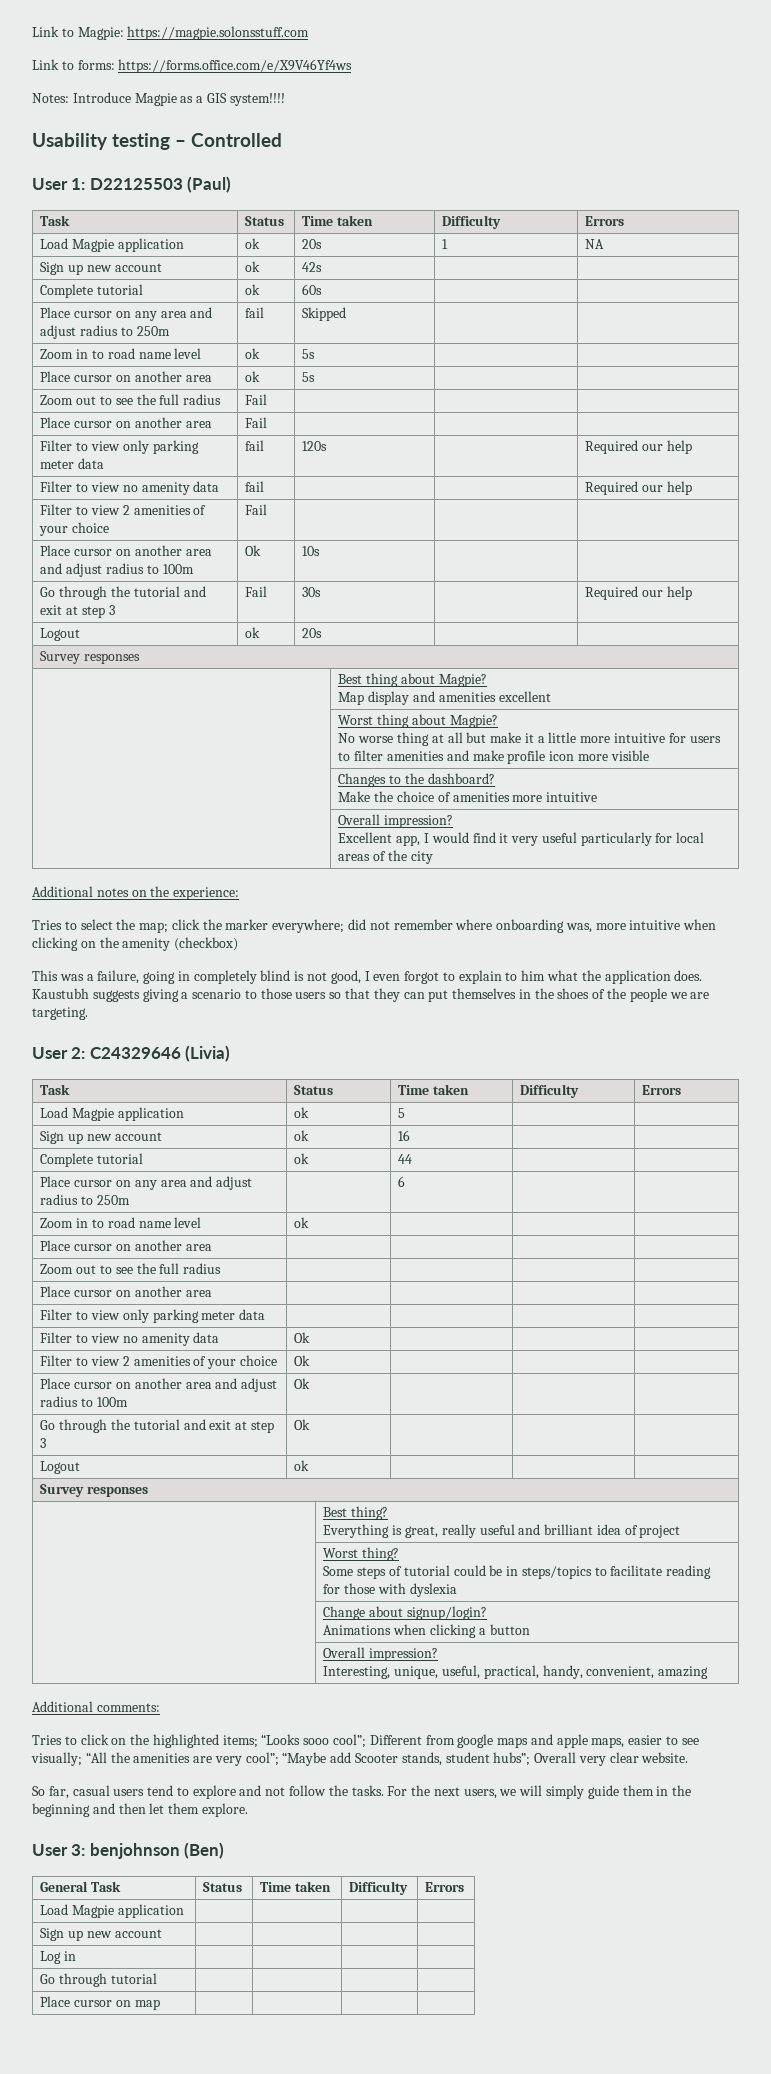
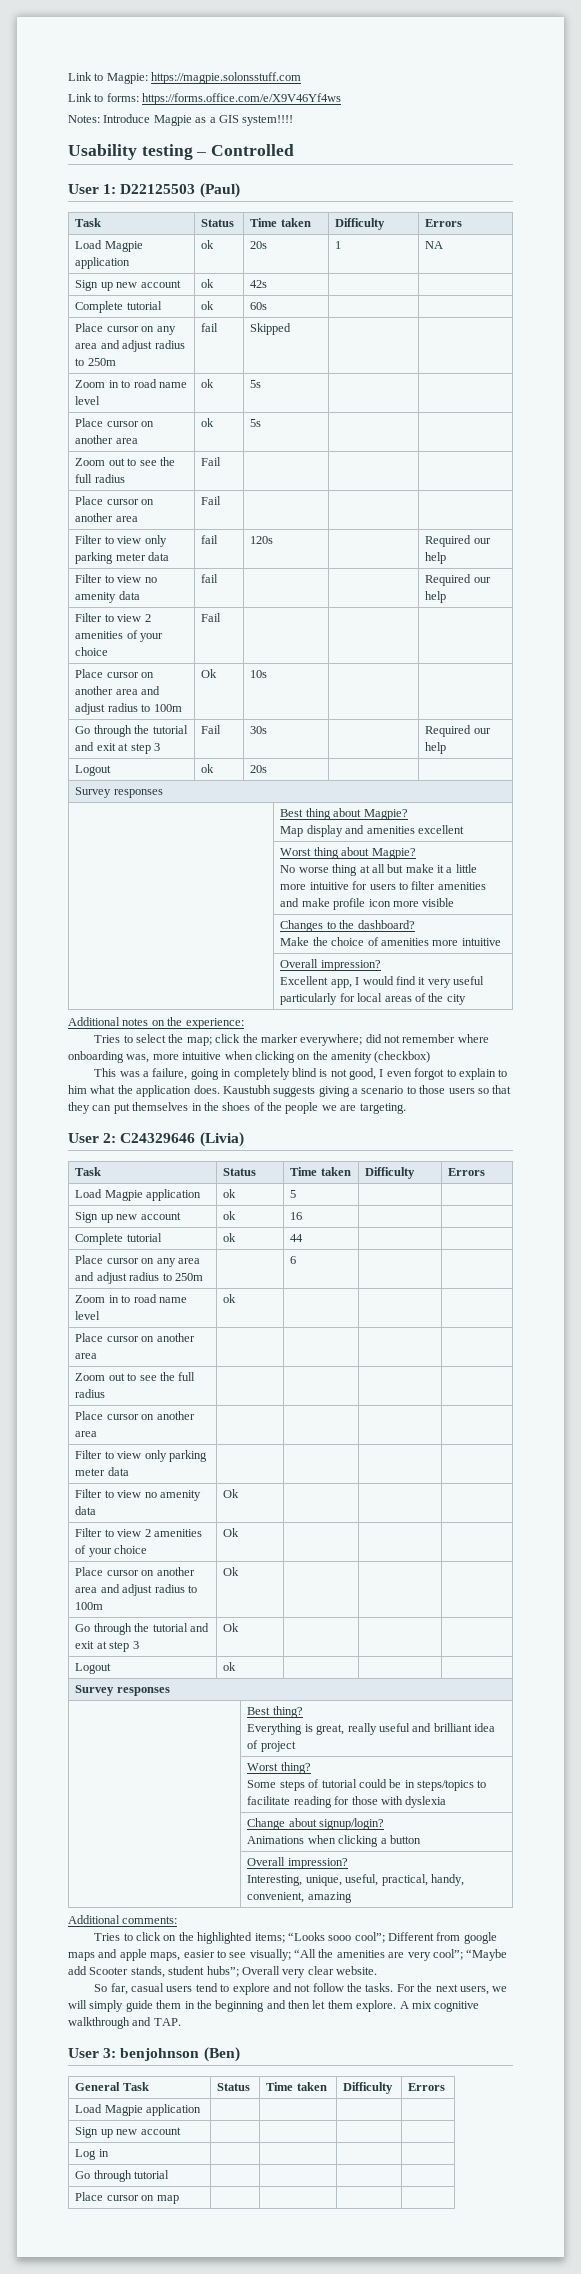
(248, 1810) none -> [399,2001,480,2012] [68,2017,181,2029] A mix cognitive walkthrough and TAP.

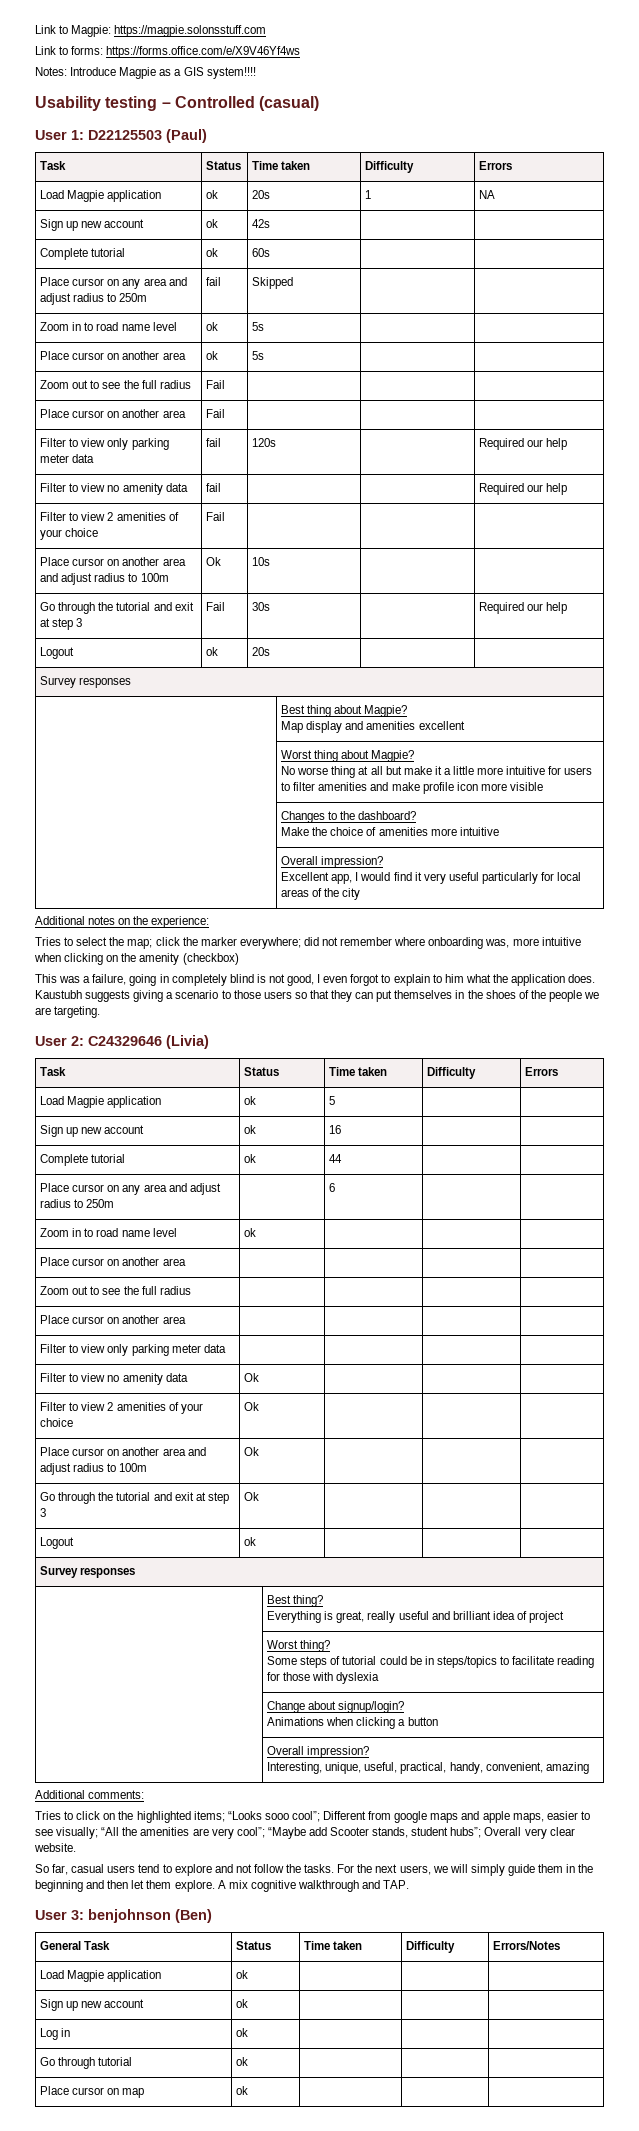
(295, 150) none -> [259,96,320,111] (casual)
[408,2083,446,2091] [75,2104,202,2116] [75,2127,181,2138] Errors // Load Magpie application | | | | // Sign up new account | -> [493,1941,561,1950] [40,1970,162,1982] [236,1970,249,1979] [40,1999,145,2011] [236,1999,249,2008] Errors/Notes // Load Magpie application | ok | | | // Sign up new account | ok
(109, 2153) none -> [236,2028,249,2037] ok
(170, 2174) none -> [236,2057,249,2066] ok
(179, 2199) none -> [236,2086,249,2095] ok

